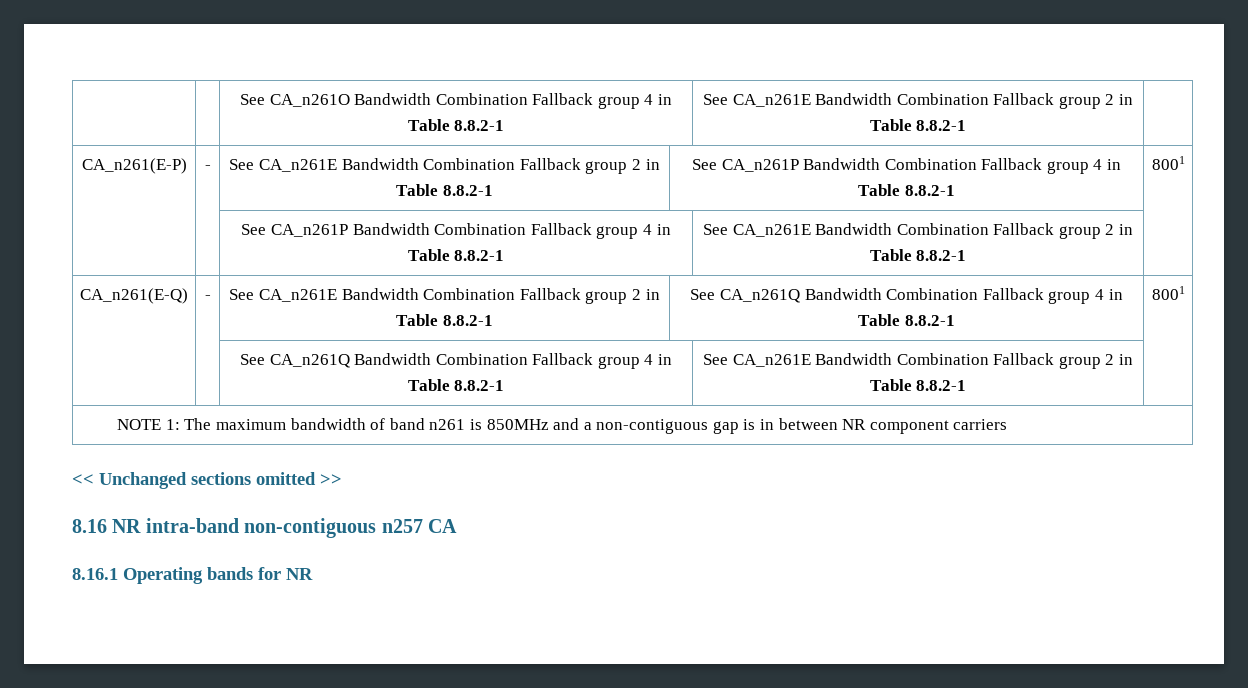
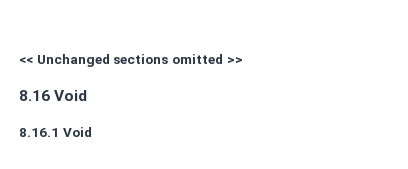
[239,93,673,109] [407,119,505,131] [702,93,1134,109] [869,119,967,131] [81,158,187,174] [204,165,211,170] [229,158,660,174] [396,184,493,196] [691,158,1122,174] [858,184,955,196] [1151,156,1185,170] [241,223,671,239] [407,249,505,261] [702,223,1134,239] [869,249,967,261] [80,288,188,304] [204,295,211,300] [229,288,660,304] [396,314,493,326] [690,288,1123,304] [858,314,955,326] [1151,286,1185,300] [239,353,673,369] [407,379,505,391] [702,353,1134,369] [869,379,967,391] [117,418,1008,434] | | See CA_n261O Bandwidth Combination Fallback group 4 in Table 8.8.2-1 | See CA_n261E Bandwidth Combination Fallback group 2 in Table 8.8.2-1 | // CA_n261(E-P) | - | See CA_n261E Bandwidth Combination Fallback group 2 in Table 8.8.2-1 | See CA_n261P Bandwidth Combination Fallback group 4 in Table 8.8.2-1 | 8001 // | | See CA_n261P Bandwidth Combination Fallback group 4 in Table 8.8.2-1 | See CA_n261E Bandwidth Combination Fallback group 2 in Table 8.8.2-1 | // CA_n261(E-Q) | - | See CA_n261E Bandwidth Combination Fallback group 2 in Table 8.8.2-1 | See CA_n261Q Bandwidth Combination Fallback group 4 in Table 8.8.2-1 | 8001 // | | See CA_n261Q Bandwidth Combination Fallback group 4 in Table 8.8.2-1 | See CA_n261E Bandwidth Combination Fallback group 2 in Table 8.8.2-1 | // NOTE 1: The maximum bandwidth of band n261 is 850MHz and a non-contiguous gap is in between NR component carriers // -> (19, 60) none
[112,518,457,538] [72,567,313,584] NR intra-band non-contiguous n257 CA // 8.16.1 Operating bands for NR -> [54,90,88,101] [19,127,92,137] Void // 8.16.1 Void

